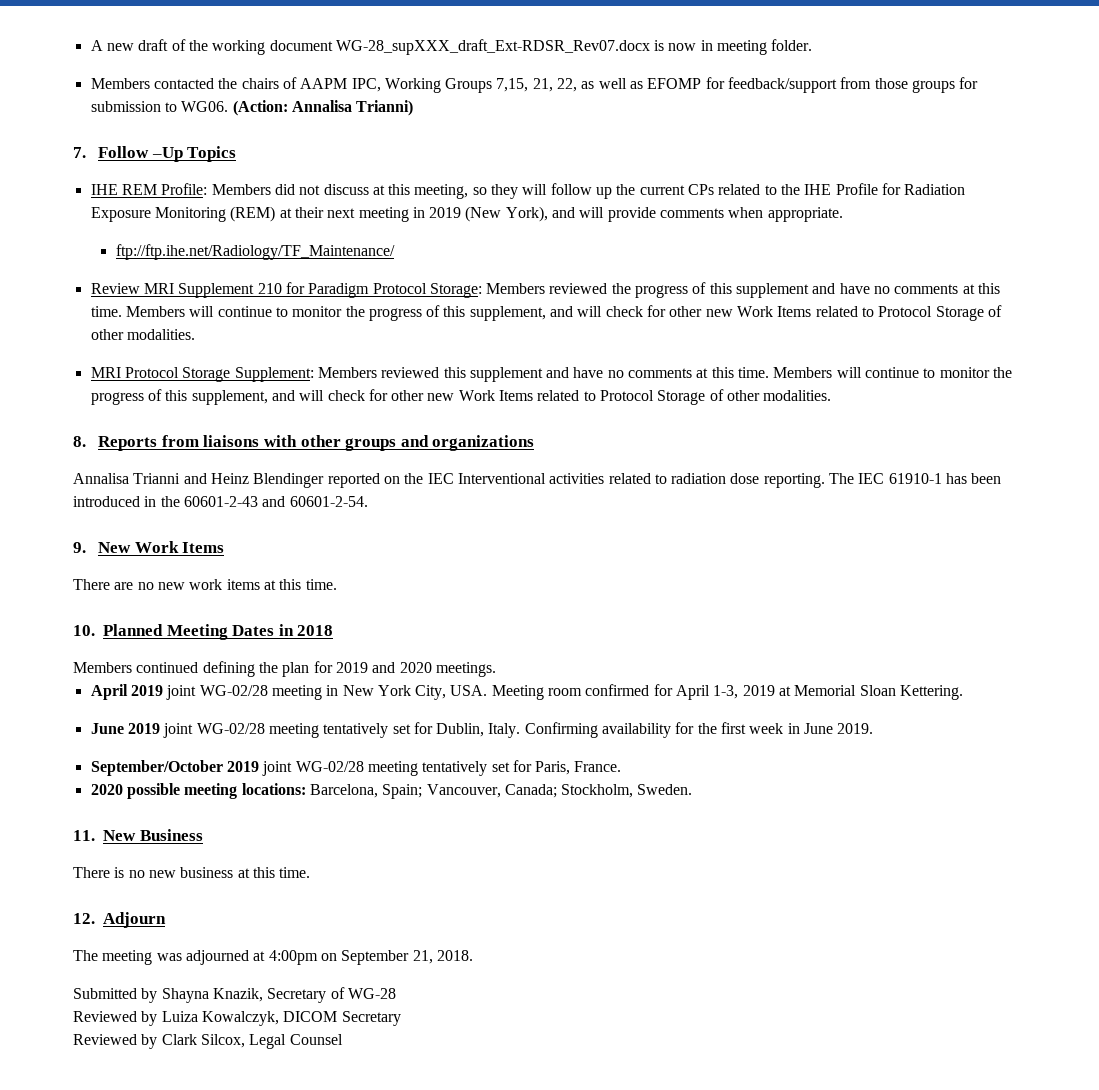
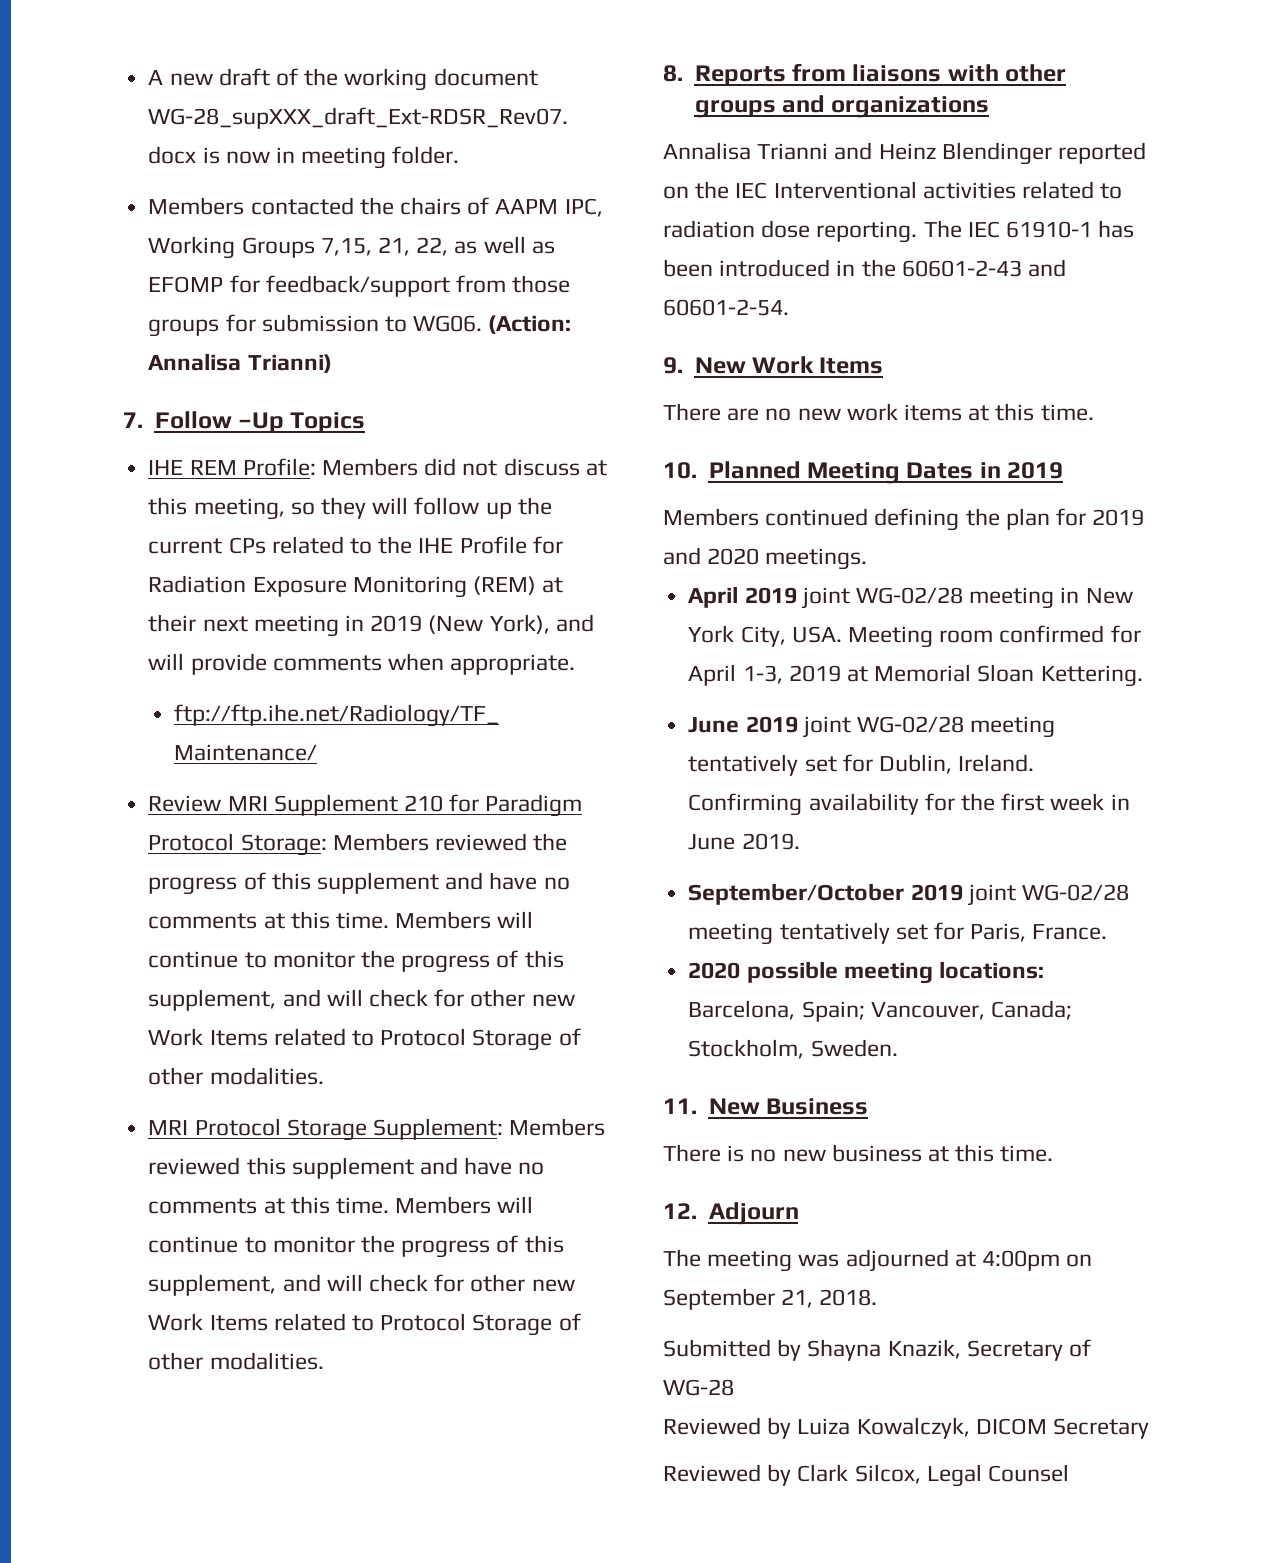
[297,625,334,636] 2018 -> [1007,462,1064,479] 2019
[488,723,521,738] Italy. -> [958,754,1035,772] Ireland.

